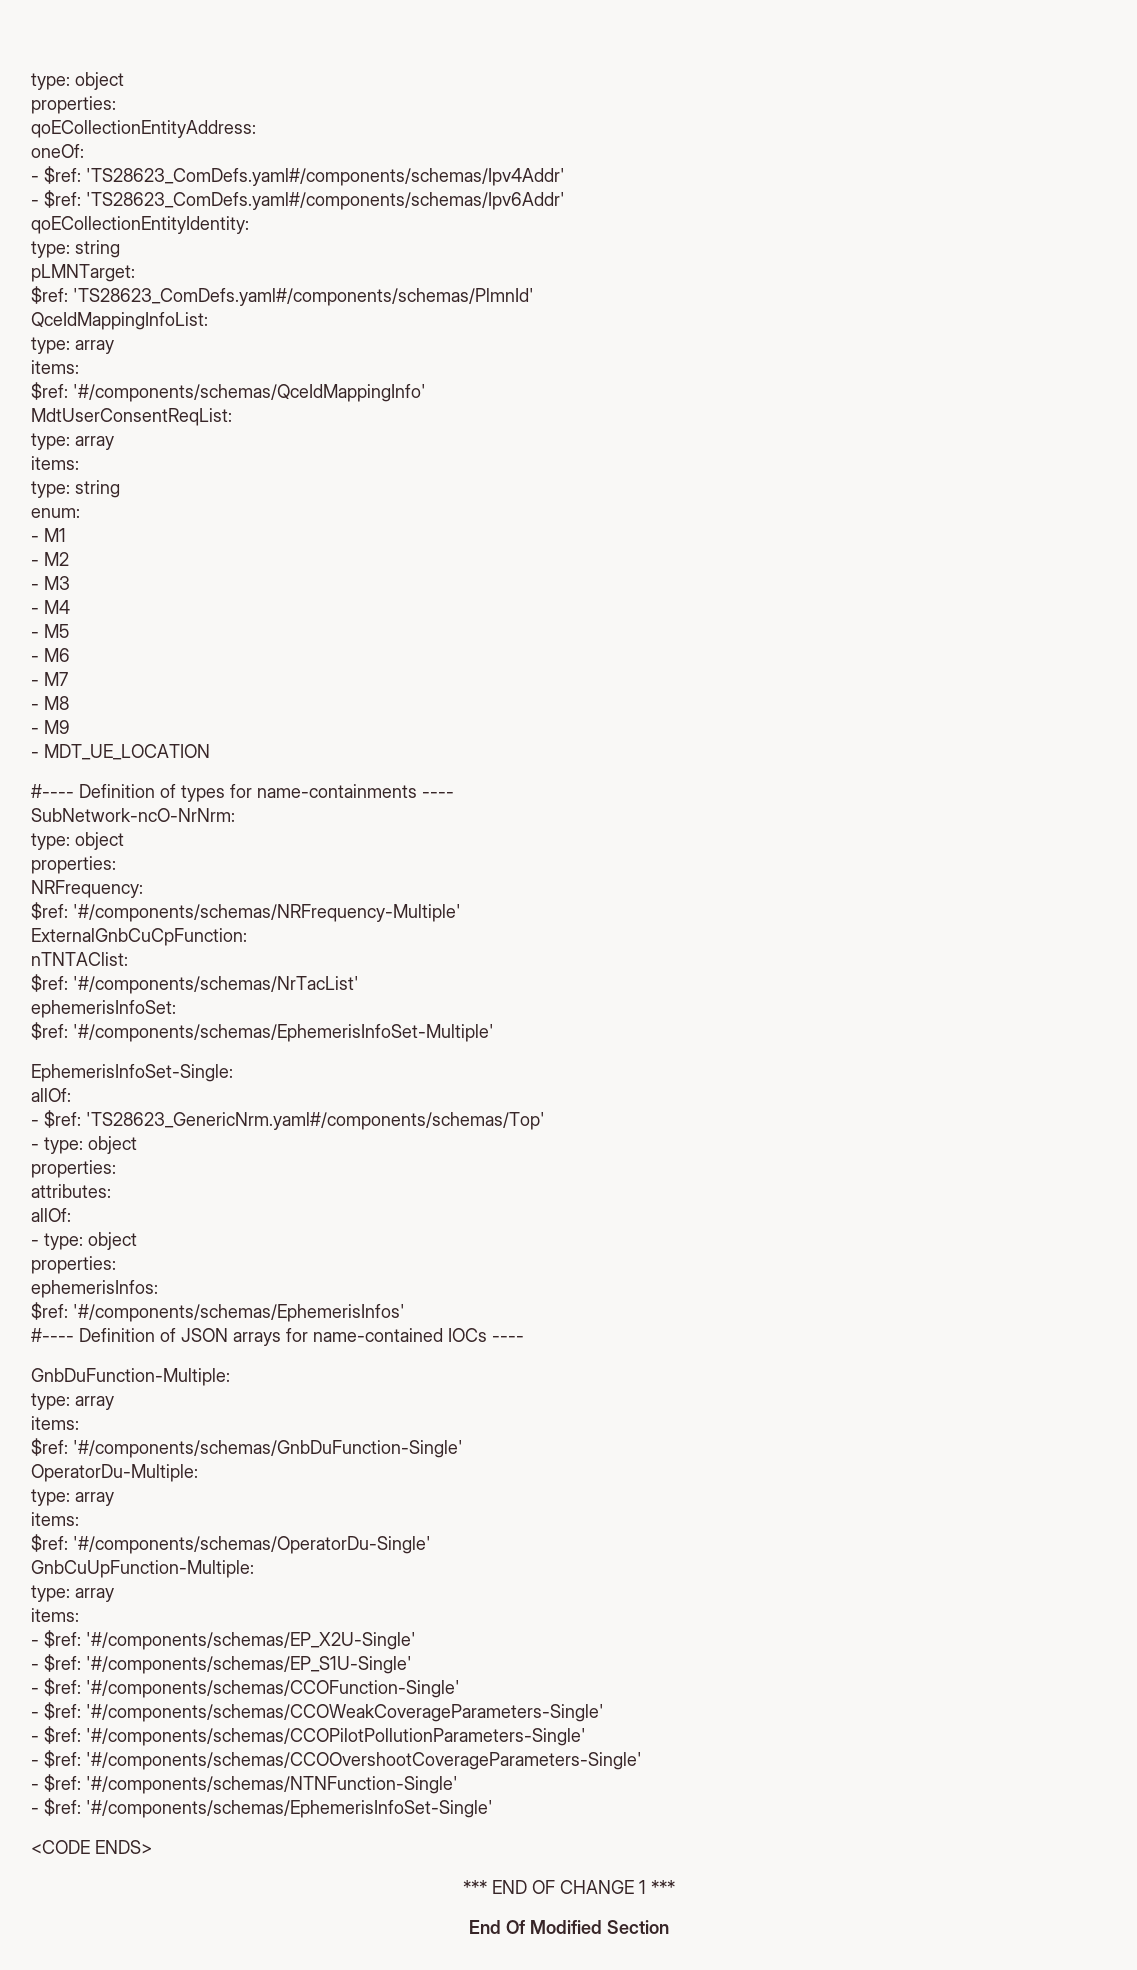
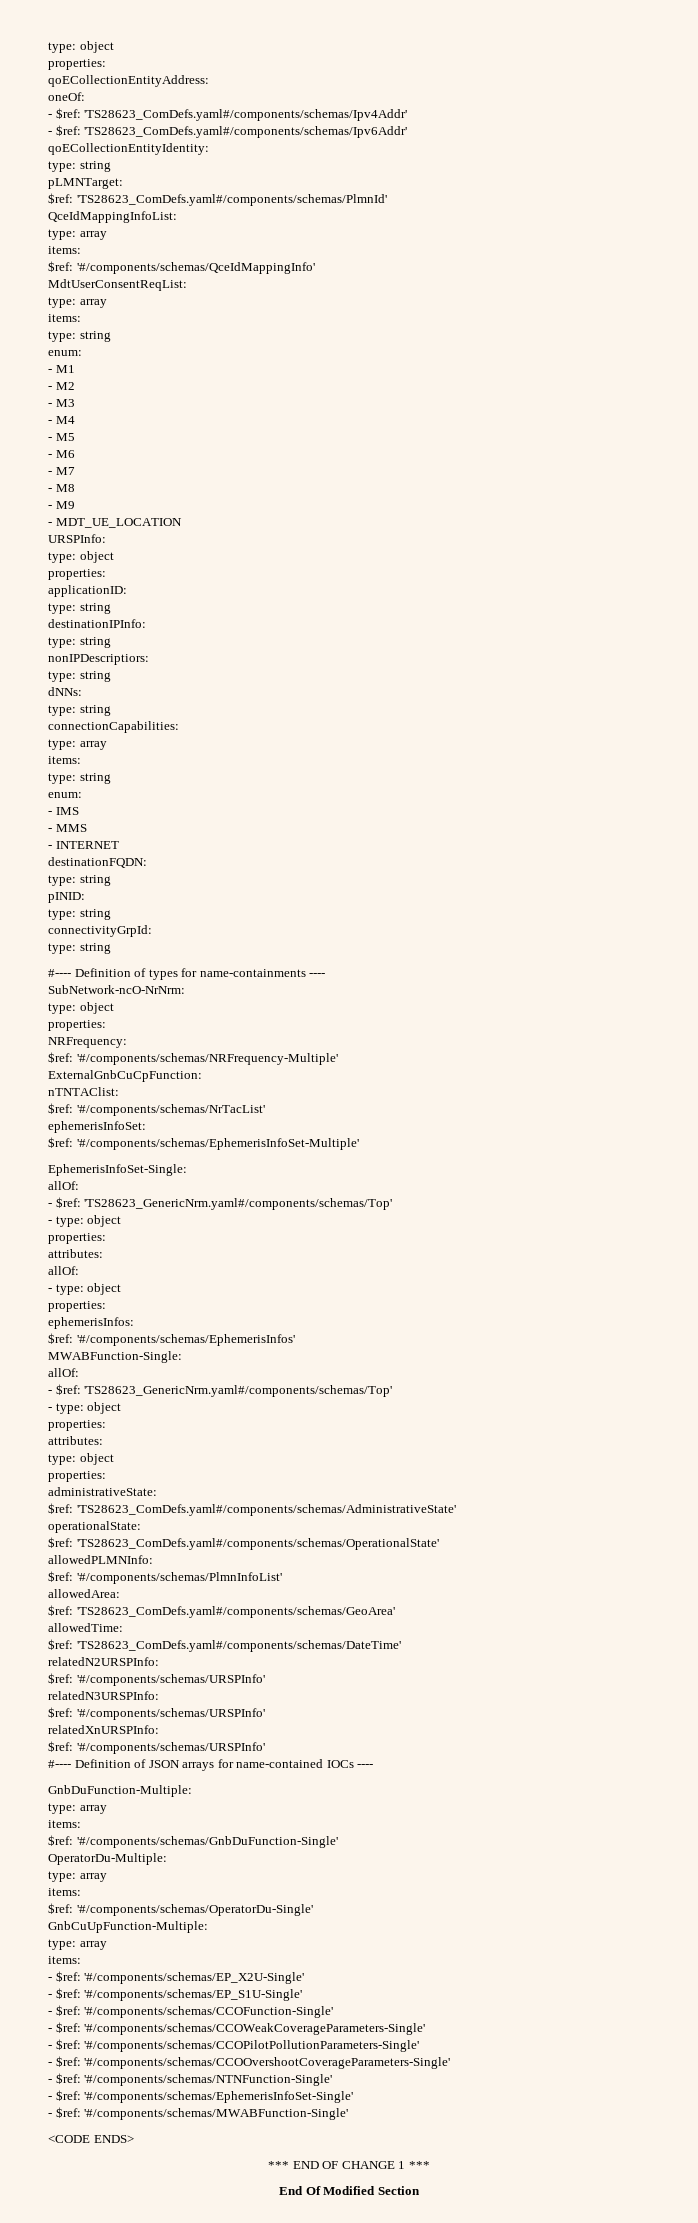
(210, 752) none -> [48,534,106,543] [48,551,114,563] [48,569,106,580] [48,585,127,597] [48,603,111,614] [48,619,146,628] [48,637,111,648] [48,654,149,665] [48,671,111,682] [48,687,82,696] [48,705,111,716] [48,721,179,733] [48,739,107,750] [48,756,81,764] [48,773,111,784] [48,792,82,798] [48,807,79,815] [48,824,87,832] [48,841,119,849] [48,857,147,868] [48,875,111,886] [48,892,85,903] [48,909,111,920] [48,925,152,937] [48,943,111,954] // URSPInfo: // type: object // properties: // applicationID: // type: string // destinationIPInfo: // type: string // nonIPDescriptiors: // type: string // dNNs: // type: string // connectionCapabilities: // type: array // items: // type: string // enum: // - IMS // - MMS // - INTERNET // destinationFQDN: // type: string // pINID: // type: string // connectivityGrpId: // type: string
(405, 1313) none -> [48,1351,182,1363] [48,1368,79,1377] [48,1384,393,1397] [48,1402,122,1414] [48,1420,106,1431] [48,1436,103,1445] [48,1453,114,1465] [48,1471,106,1482] [48,1487,157,1496] [48,1503,456,1516] [48,1521,141,1533] [48,1537,439,1550] [48,1555,153,1564] [48,1571,282,1584] [48,1589,120,1598] [48,1605,395,1618] [48,1623,123,1632] [48,1639,401,1652] [48,1657,159,1666] [48,1673,265,1686] [48,1691,159,1700] [48,1707,265,1720] [48,1725,159,1734] [48,1741,265,1754] // MWABFunction-Single: // allOf: // - $ref: 'TS28623_GenericNrm.yaml#/components/schemas/Top' // - type: object // properties: // attributes: // type: object // properties: // administrativeState: // $ref: 'TS28623_ComDefs.yaml#/components/schemas/AdministrativeState' // operationalState: // $ref: 'TS28623_ComDefs.yaml#/components/schemas/OperationalState' // allowedPLMNInfo: // $ref: '#/components/schemas/PlmnInfoList' // allowedArea: // $ref: 'TS28623_ComDefs.yaml#/components/schemas/GeoArea' // allowedTime: // $ref: 'TS28623_ComDefs.yaml#/components/schemas/DateTime' // relatedN2URSPInfo: // $ref: '#/components/schemas/URSPInfo' // relatedN3URSPInfo: // $ref: '#/components/schemas/URSPInfo' // relatedXnURSPInfo: // $ref: '#/components/schemas/URSPInfo'
(493, 1809) none -> [48,2107,349,2120] // - $ref: '#/components/schemas/MWABFunction-Single'

